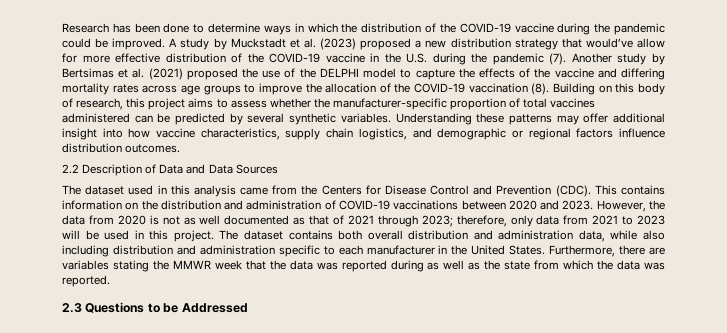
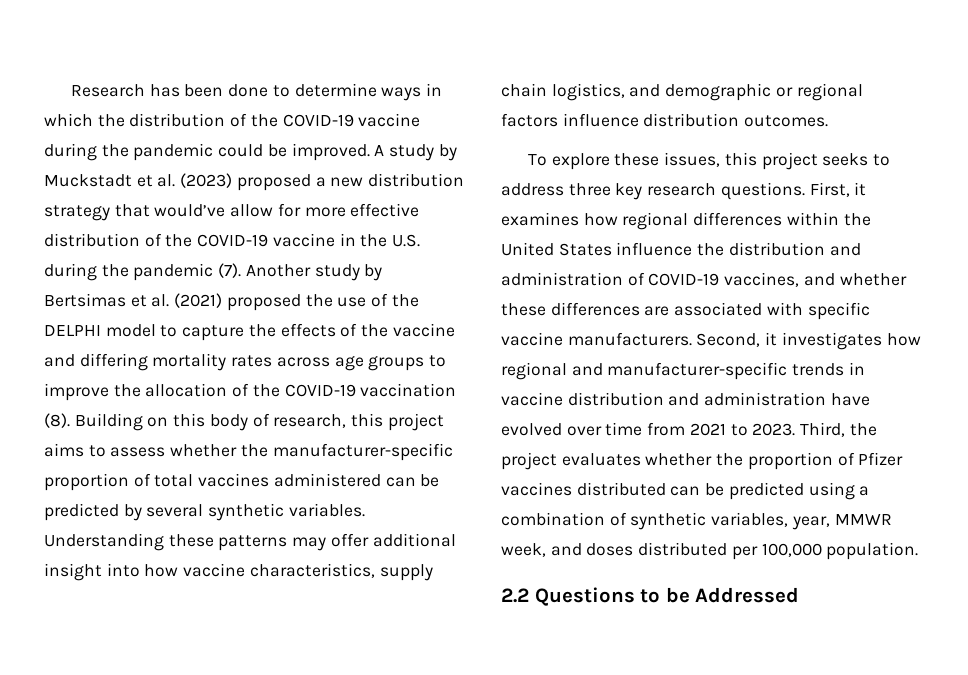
[62,164,278,176] [62,185,665,197] [62,200,139,210] 2.2 Description of Data and Data Sources // The dataset used in this analysis came from the Centers for Disease Control and Prevention (CDC). This contains information on -> [527,152,891,170] [501,182,867,200] [501,212,871,230] [501,242,693,256] To explore these issues, this project seeks to address three key research questions. First, it examines how regional differences within the United States influence
[393,200,665,212] [62,215,665,227] [62,230,665,242] [62,245,666,257] [62,260,665,272] [62,275,110,287] [62,303,82,313] vaccinations between 2020 and 2023. However, the data from 2020 is not as well documented as that of 2021 through 2023; therefore, only data from 2021 to 2023 will be used in this project. The dataset contains both overall distribution and administration data, while also including distribution and administration specific to each manufacturer in the United States. Furthermore, there are variables stating the MMWR week that the data was reported during as well as the state from which the data was reported. // 2.3 -> [724,272,907,287] [501,302,870,320] [501,332,921,350] [501,362,865,380] [501,392,870,406] [501,422,877,437] [501,452,904,470] [501,482,870,500] [501,512,892,530] [501,542,919,560] [501,588,529,603] vaccines, and whether these differences are associated with specific vaccine manufacturers. Second, it investigates how regional and manufacturer-specific trends in vaccine distribution and administration have evolved over time from 2021 to 2023. Third, the project evaluates whether the proportion of Pfizer vaccines distributed can be predicted using a combination of synthetic variables, year, MMWR week, and doses distributed per 100,000 population. // 2.2

